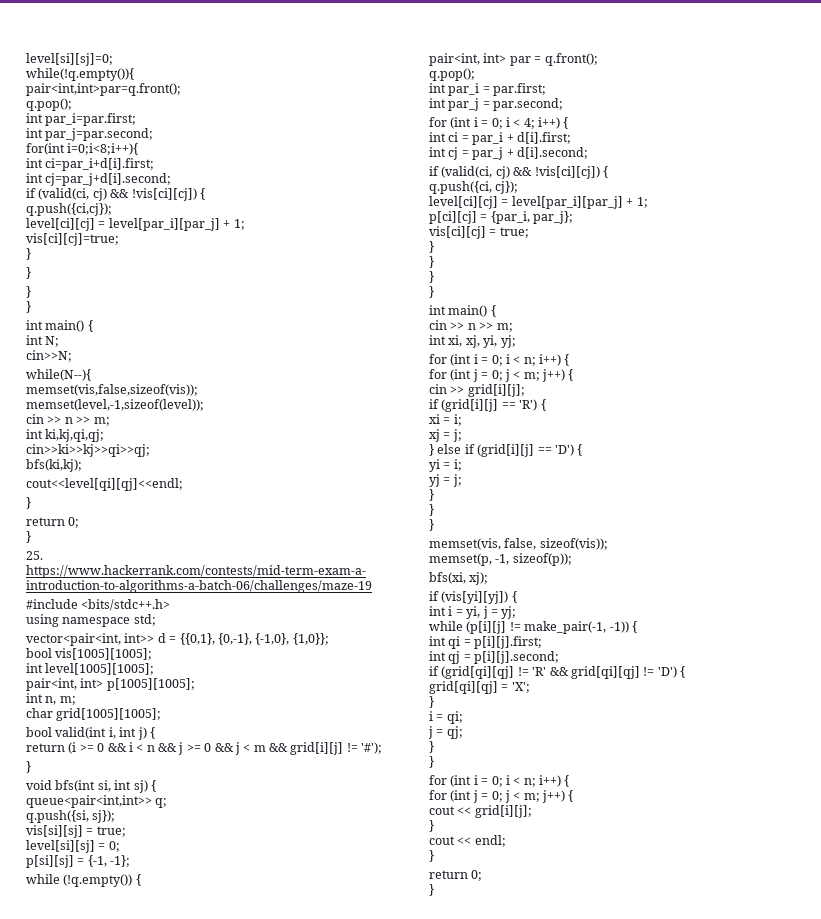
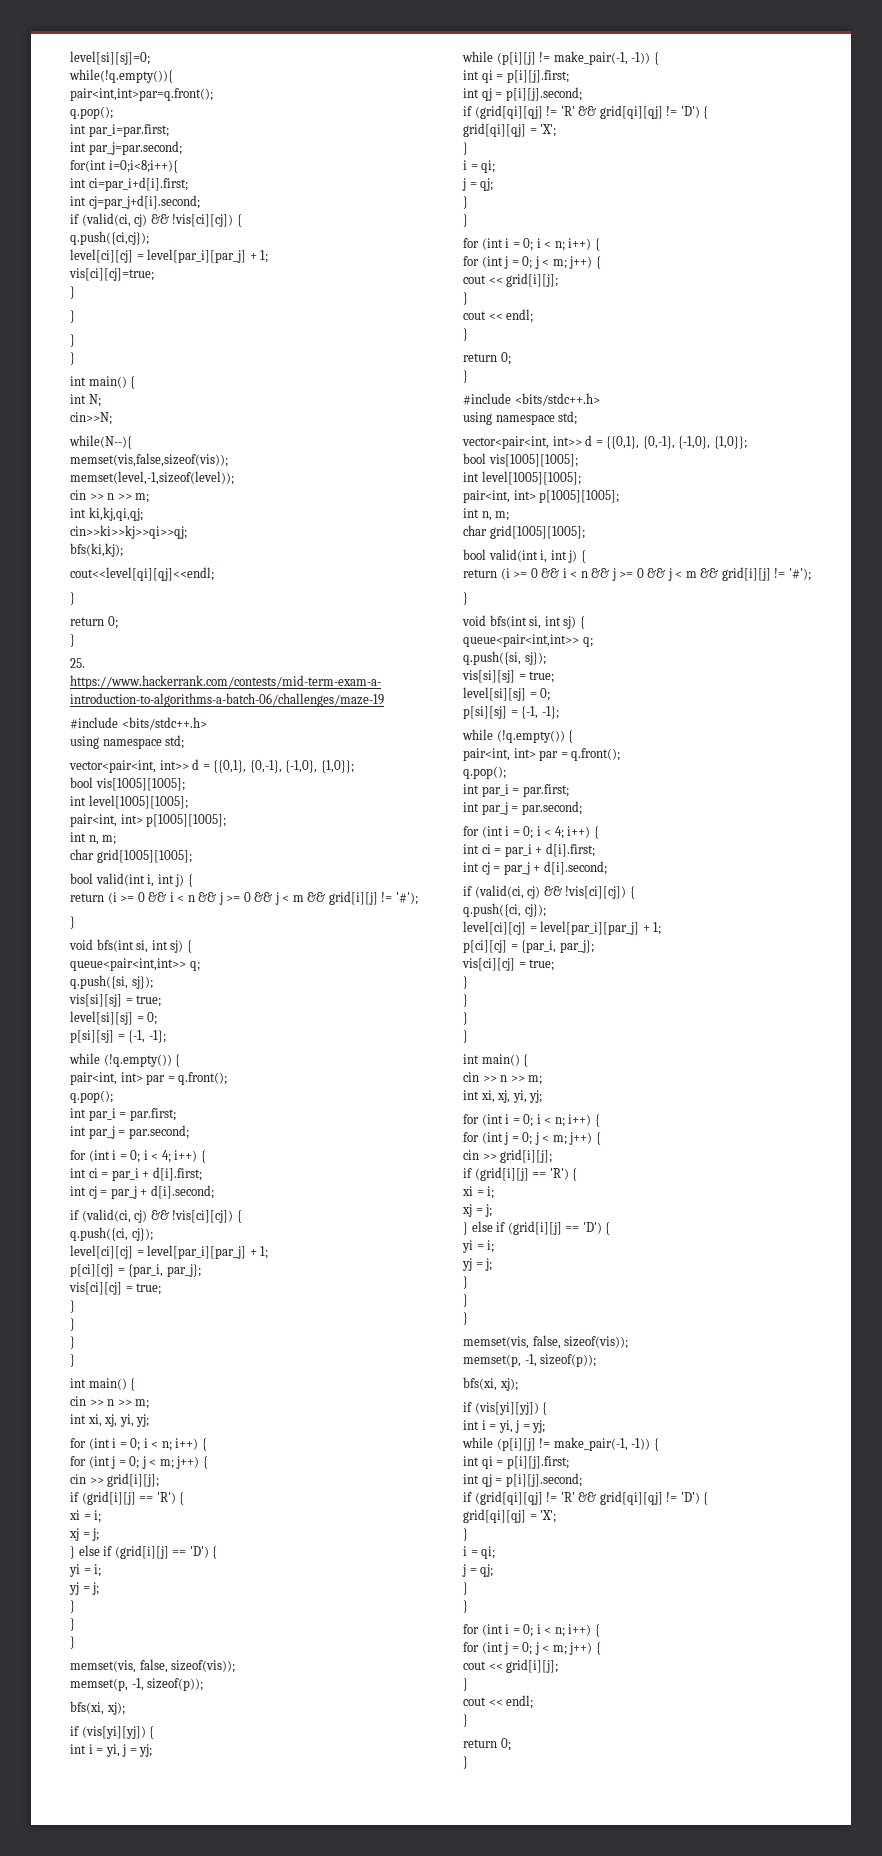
(434, 890) none -> [463,393,600,406] [463,411,578,425] [462,435,747,449] [463,453,578,467] [463,471,581,485] [463,490,620,503] [463,508,510,521] [463,525,585,539] [463,549,586,563] [463,567,811,581] [463,592,468,605] [462,615,585,629] [463,634,593,647] [463,651,546,665] [462,670,555,683] [463,687,551,701] [463,706,559,719] [462,729,574,743] [463,748,621,761] [463,766,506,779] [463,784,569,797] [463,801,582,815] [463,826,599,839] [463,843,595,857] [463,861,607,875] [463,885,635,899] [463,903,546,917] [463,921,662,935] [463,940,594,953] [462,958,555,971] [463,976,468,989] [463,994,468,1007] [463,1012,468,1025] [463,1030,468,1043] [463,1054,529,1067] [463,1072,543,1085] [463,1090,543,1103] [463,1114,600,1127] [463,1132,601,1145] [463,1149,553,1163] [463,1167,578,1181] [462,1186,495,1199] [462,1204,493,1217] [463,1221,611,1235] [462,1240,495,1253] [462,1258,493,1271] [463,1276,468,1289] [463,1294,468,1307] [463,1312,468,1325] [463,1335,629,1349] [463,1354,597,1367] [463,1377,518,1391] [463,1402,548,1415] [463,1420,546,1433] [462,1437,659,1451] [463,1456,569,1469] [463,1473,582,1487] [463,1491,709,1505] [463,1509,557,1523] [463,1528,468,1541] [463,1546,496,1559] [462,1564,494,1577] [463,1582,468,1595] [463,1600,468,1613] [463,1624,600,1637] [463,1642,601,1655] [463,1659,559,1673] [463,1678,468,1691] [463,1695,534,1709] [463,1714,468,1727] [463,1738,511,1751] [463,1756,468,1769] // #include <bits/stdc++.h> // using namespace std; // vector<pair<int, int>> d = {{0,1}, {0,-1}, {-1,0}, {1,0}}; // bool vis[1005][1005]; // int level[1005][1005]; // pair<int, int> p[1005][1005]; // int n, m; // char grid[1005][1005]; // bool valid(int i, int j) { // return (i >= 0 && i < n && j >= 0 && j < m && grid[i][j] != '#'); // } // void bfs(int si, int sj) { // queue<pair<int,int>> q; // q.push({si, sj}); // vis[si][sj] = true; // level[si][sj] = 0; // p[si][sj] = {-1, -1}; // while (!q.empty()) { // pair<int, int> par = q.front(); // q.pop(); // int par_i = par.first; // int par_j = par.second; // for (int i = 0; i < 4; i++) { // int ci = par_i + d[i].first; // int cj = par_j + d[i].second; // if (valid(ci, cj) && !vis[ci][cj]) { // q.push({ci, cj}); // level[ci][cj] = level[par_i][par_j] + 1; // p[ci][cj] = {par_i, par_j}; // vis[ci][cj] = true; // } // } // } // } // int main() { // cin >> n >> m; // int xi, xj, yi, yj; // for (int i = 0; i < n; i++) { // for (int j = 0; j < m; j++) { // cin >> grid[i][j]; // if (grid[i][j] == 'R') { // xi = i; // xj = j; // } else if (grid[i][j] == 'D') { // yi = i; // yj = j; // } // } // } // memset(vis, false, sizeof(vis)); // memset(p, -1, sizeof(p)); // bfs(xi, xj); // if (vis[yi][yj]) { // int i = yi, j = yj; // while (p[i][j] != make_pair(-1, -1)) { // int qi = p[i][j].first; // int qj = p[i][j].second; // if (grid[qi][qj] != 'R' && grid[qi][qj] != 'D') { // grid[qi][qj] = 'X'; // } // i = qi; // j = qj; // } // } // for (int i = 0; i < n; i++) { // for (int j = 0; j < m; j++) { // cout << grid[i][j]; // } // cout << endl; // } // return 0; // }

